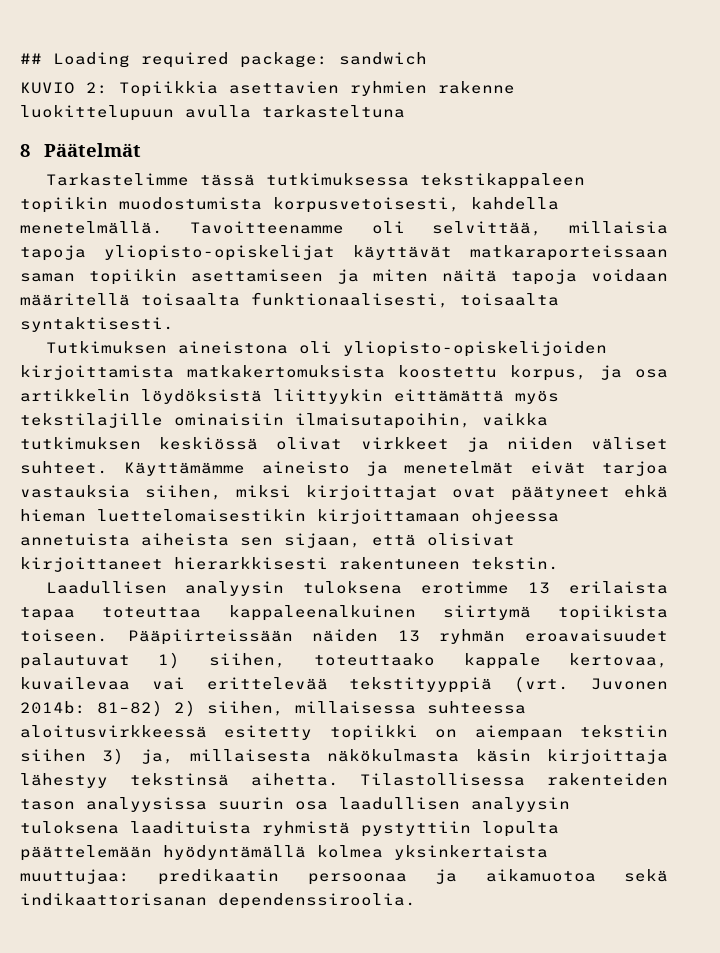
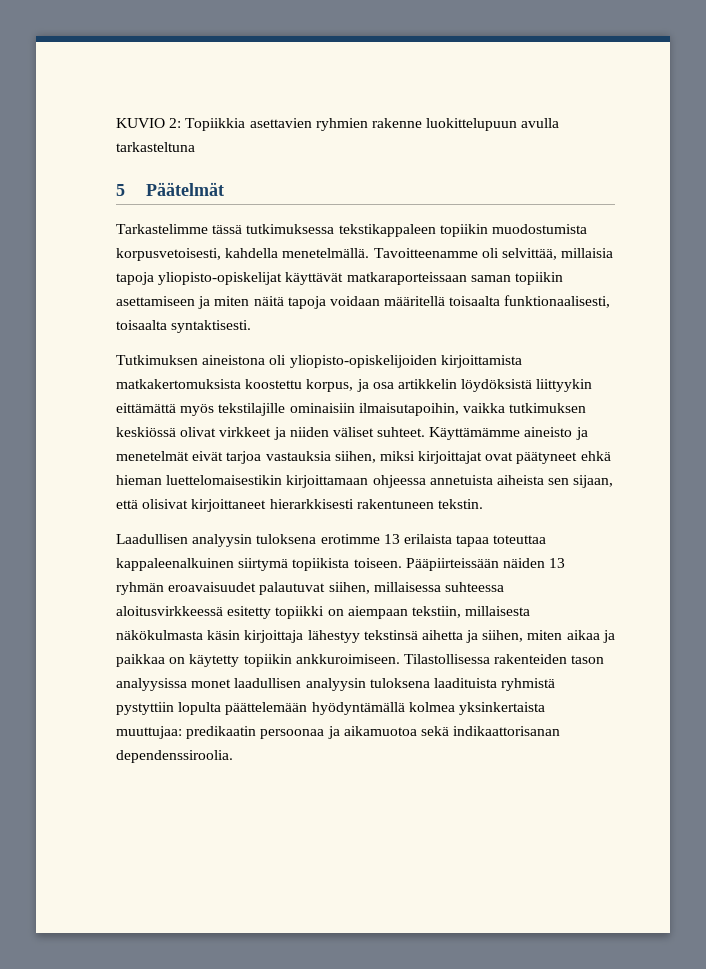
[20,52,427,68] ## Loading required package: sandwich // -> (116, 123) none
[20,144,30,157] 8 -> [116,184,125,196] 5
[158,652,668,669] [20,676,668,693] [20,700,196,717] 1) siihen, toteuttaako kappale kertovaa, kuvailevaa vai erittelevää tekstityyppiä (vrt. Juvonen 2014b: 81–82) 2) -> (326, 588) none
[579,725,668,738] [20,748,174,765] tekstiin siihen 3) ja, -> [411,606,461,618] tekstiin,
[250,773,339,786] aihetta. -> [421,630,615,643] [116,654,400,667] aihetta ja siihen, miten aikaa ja paikkaa on käytetty topiikin ankkuroimiseen.
[218,797,328,810] suurin osa -> [191,679,232,688] monet

